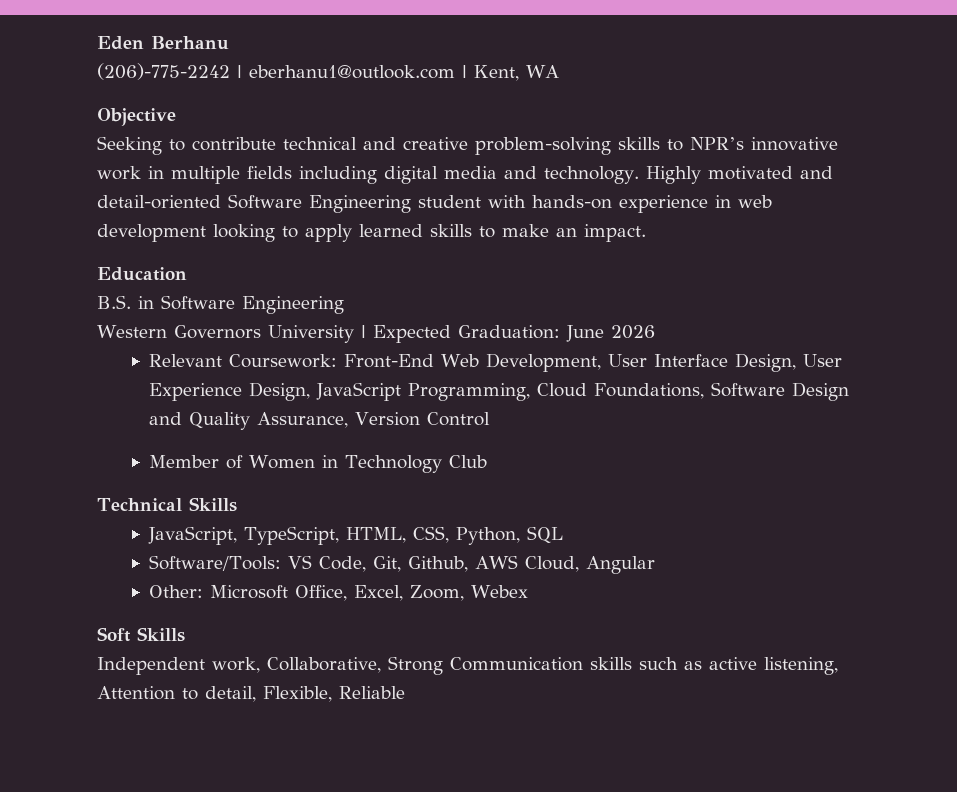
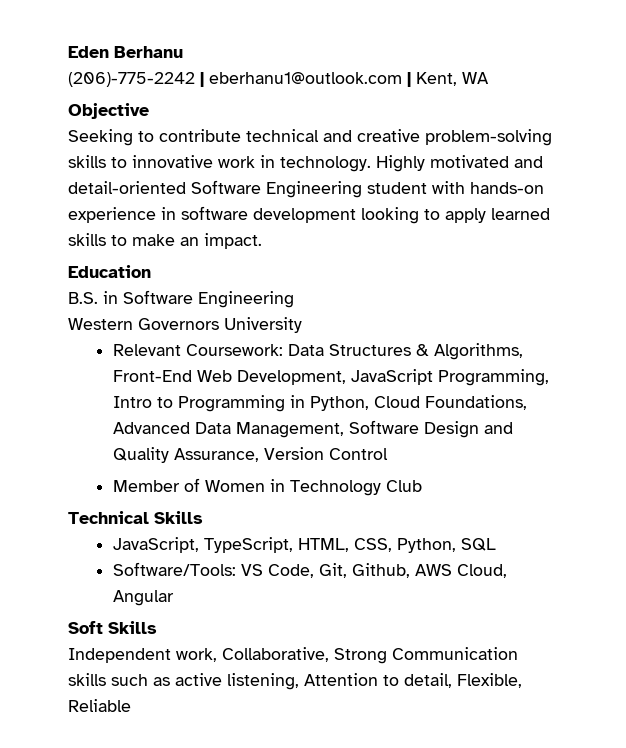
[690,137,744,150] NPR’s -> (127, 162) none
[171,166,537,184] multiple fields including digital media and -> (275, 161) none
[738,195,772,208] web -> [181,206,248,220] software
[360,325,655,343] [148,353,842,372] [148,382,704,401] | Expected Graduation: June 2026 // Relevant Coursework: Front-End Web Development, User Interface Design, User Experience Design, JavaScript Programming, Cloud Foundations, -> [113,343,524,360] [113,369,550,386] [113,395,528,412] [113,422,345,438] // Relevant Coursework: Data Structures & Algorithms, Front-End Web Development, JavaScript Programming, Intro to Programming in Python, Cloud Foundations, Advanced Data Management,
[148,585,528,601] // Other: Microsoft Office, Excel, Zoom, Webex -> (175, 598) none

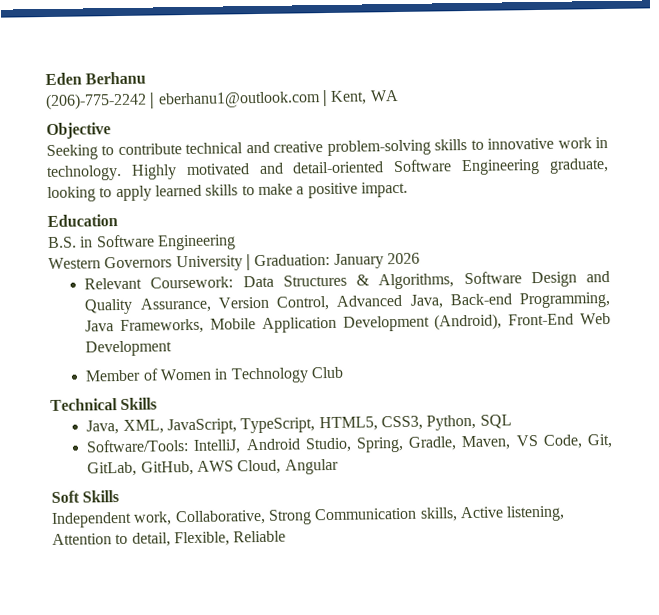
[367,181,544,194] [68,206,356,223] student with hands-on experience in software development -> [549,158,609,174] graduate,
[180,237,199,246] an -> [296,182,358,199] a positive
(302, 325) none -> [245,252,420,271] | Graduation: January 2026
[113,369,550,386] [113,395,528,412] [113,422,345,438] Front-End Web Development, JavaScript Programming, Intro to Programming in Python, Cloud Foundations, Advanced Data Management, -> (455, 281) none
[329,448,389,460] Control -> [276,291,611,311] [85,312,612,334] [85,340,173,357] Control, Advanced Java, Back-end Programming, Java Frameworks, Mobile Application Development (Android), Front-End Web Development
[113,537,497,553] [113,562,237,576] JavaScript, TypeScript, HTML, CSS, Python, SQL // Software/Tools: -> [86,414,512,435] [86,435,512,454] Java, XML, JavaScript, TypeScript, HTML5, CSS3, Python, SQL // Software/Tools: IntelliJ, Android Studio, Spring, Gradle, Maven,
[352,563,411,578] Github, -> [87,460,194,477] GitLab, GitHub,
[68,673,222,686] skills such as active -> [419,506,504,522] skills, Active

